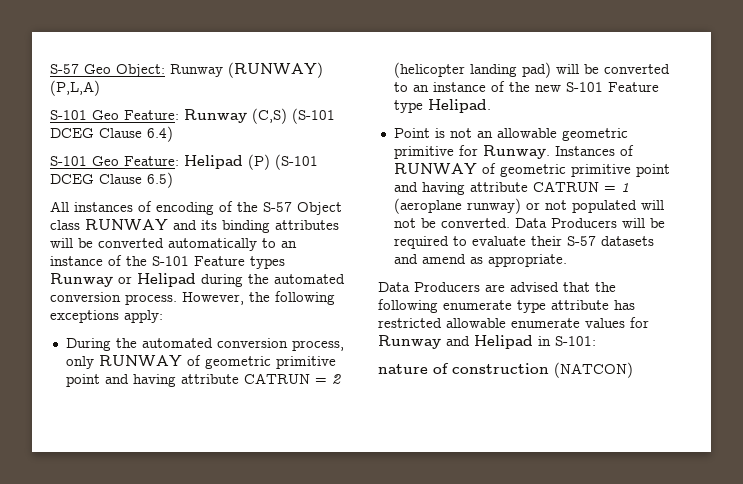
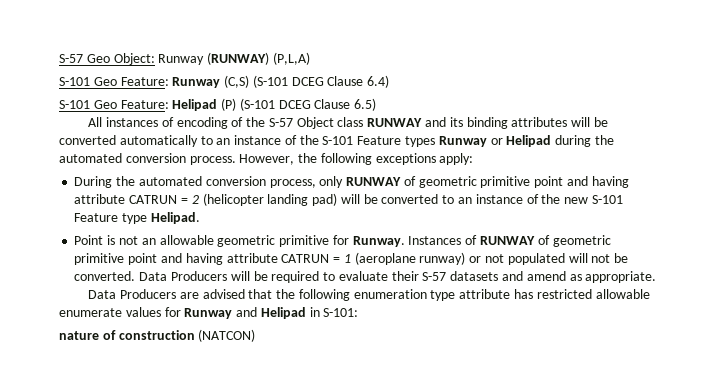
[443,300,512,310] enumerate -> [353,289,427,299] enumeration

